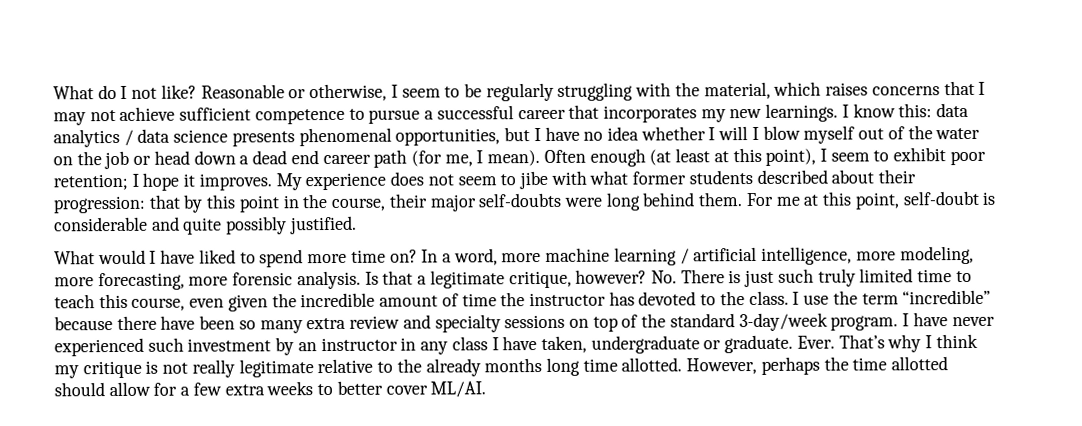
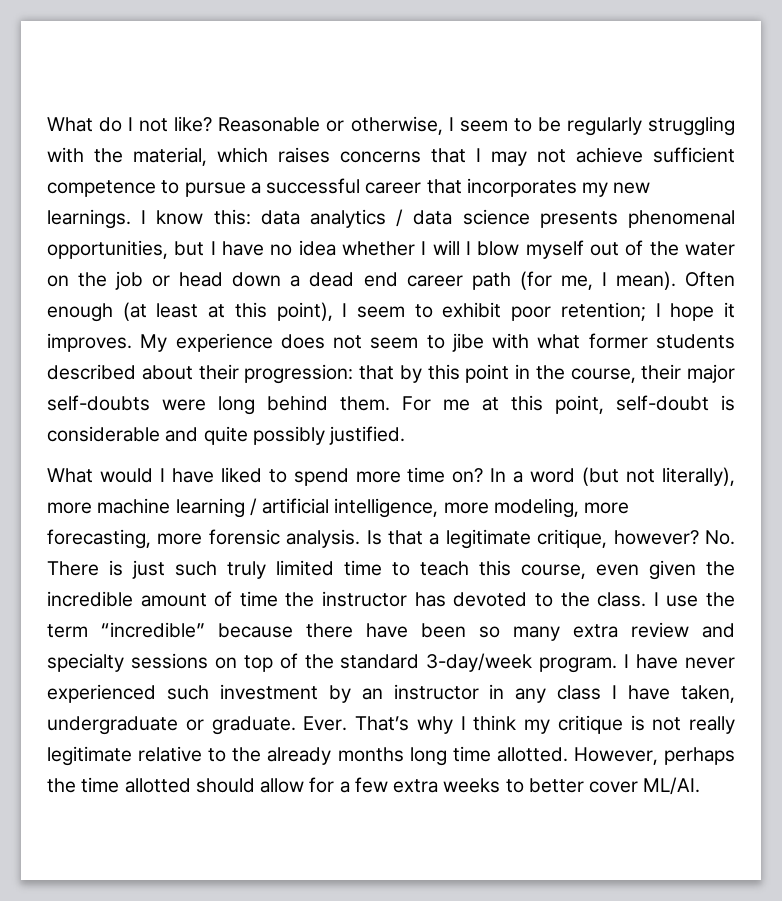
[453,248,498,266] word, -> [530,467,735,486] word (but not literally),

